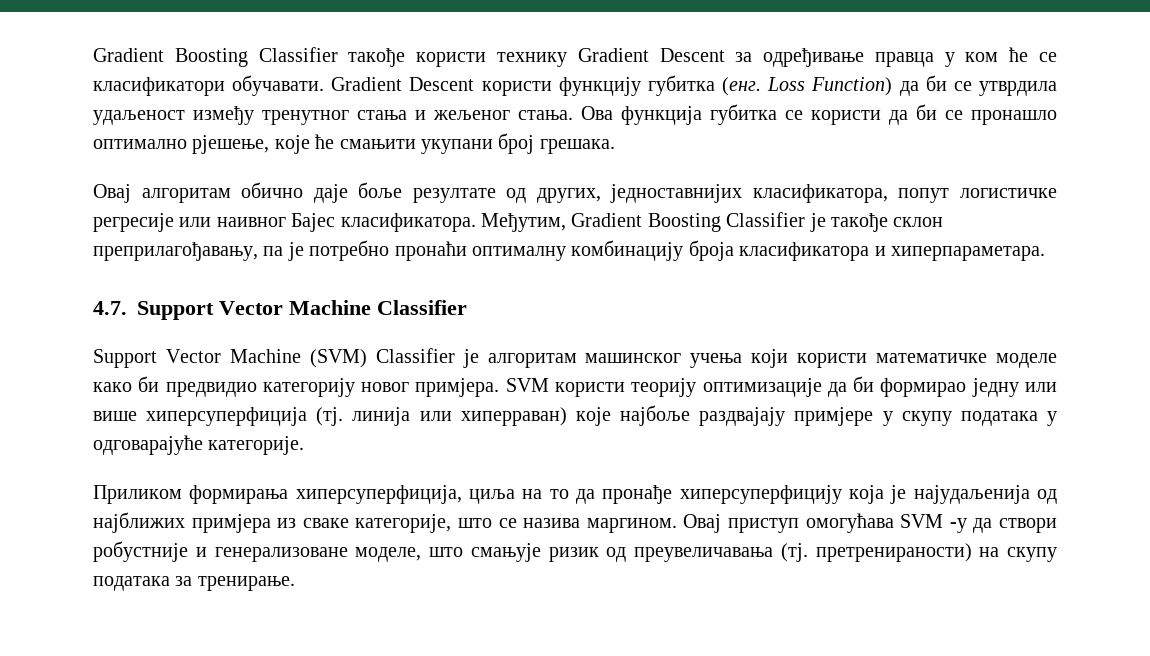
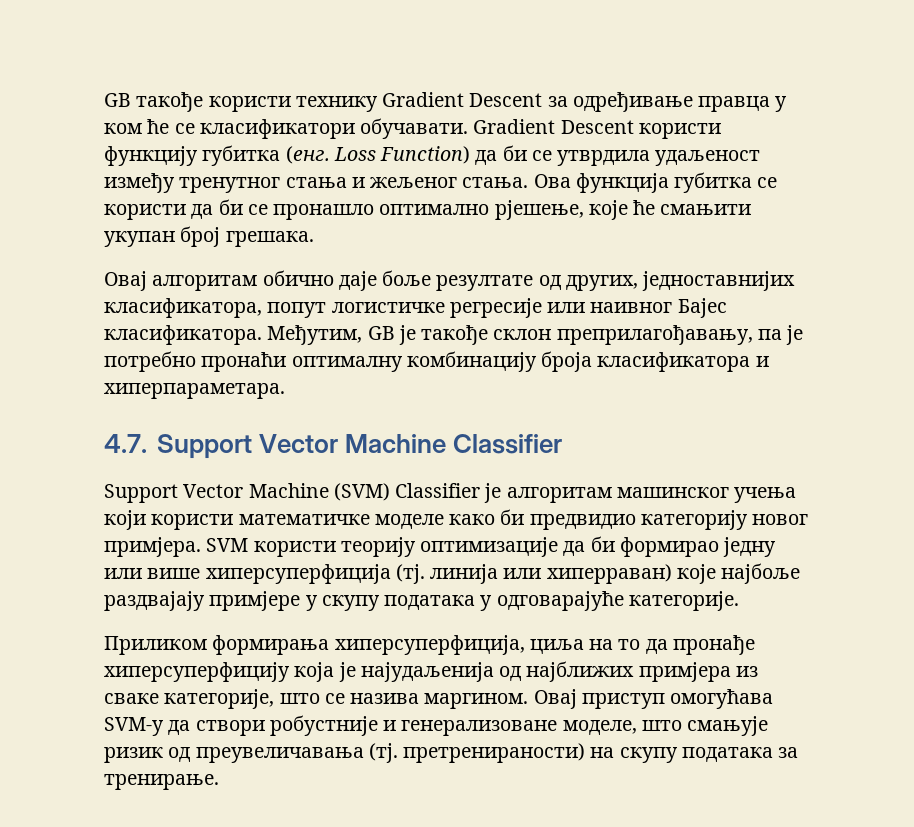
[93,47,338,67] Gradient Boosting Classifier -> [104,93,131,107] GB
[421,139,493,154] укупани -> [104,231,175,247] укупан
[571,212,806,232] Gradient Boosting Classifier -> [367,326,395,340] GB
[900,514,967,533] SVM -у -> [104,717,164,736] SVM-у

